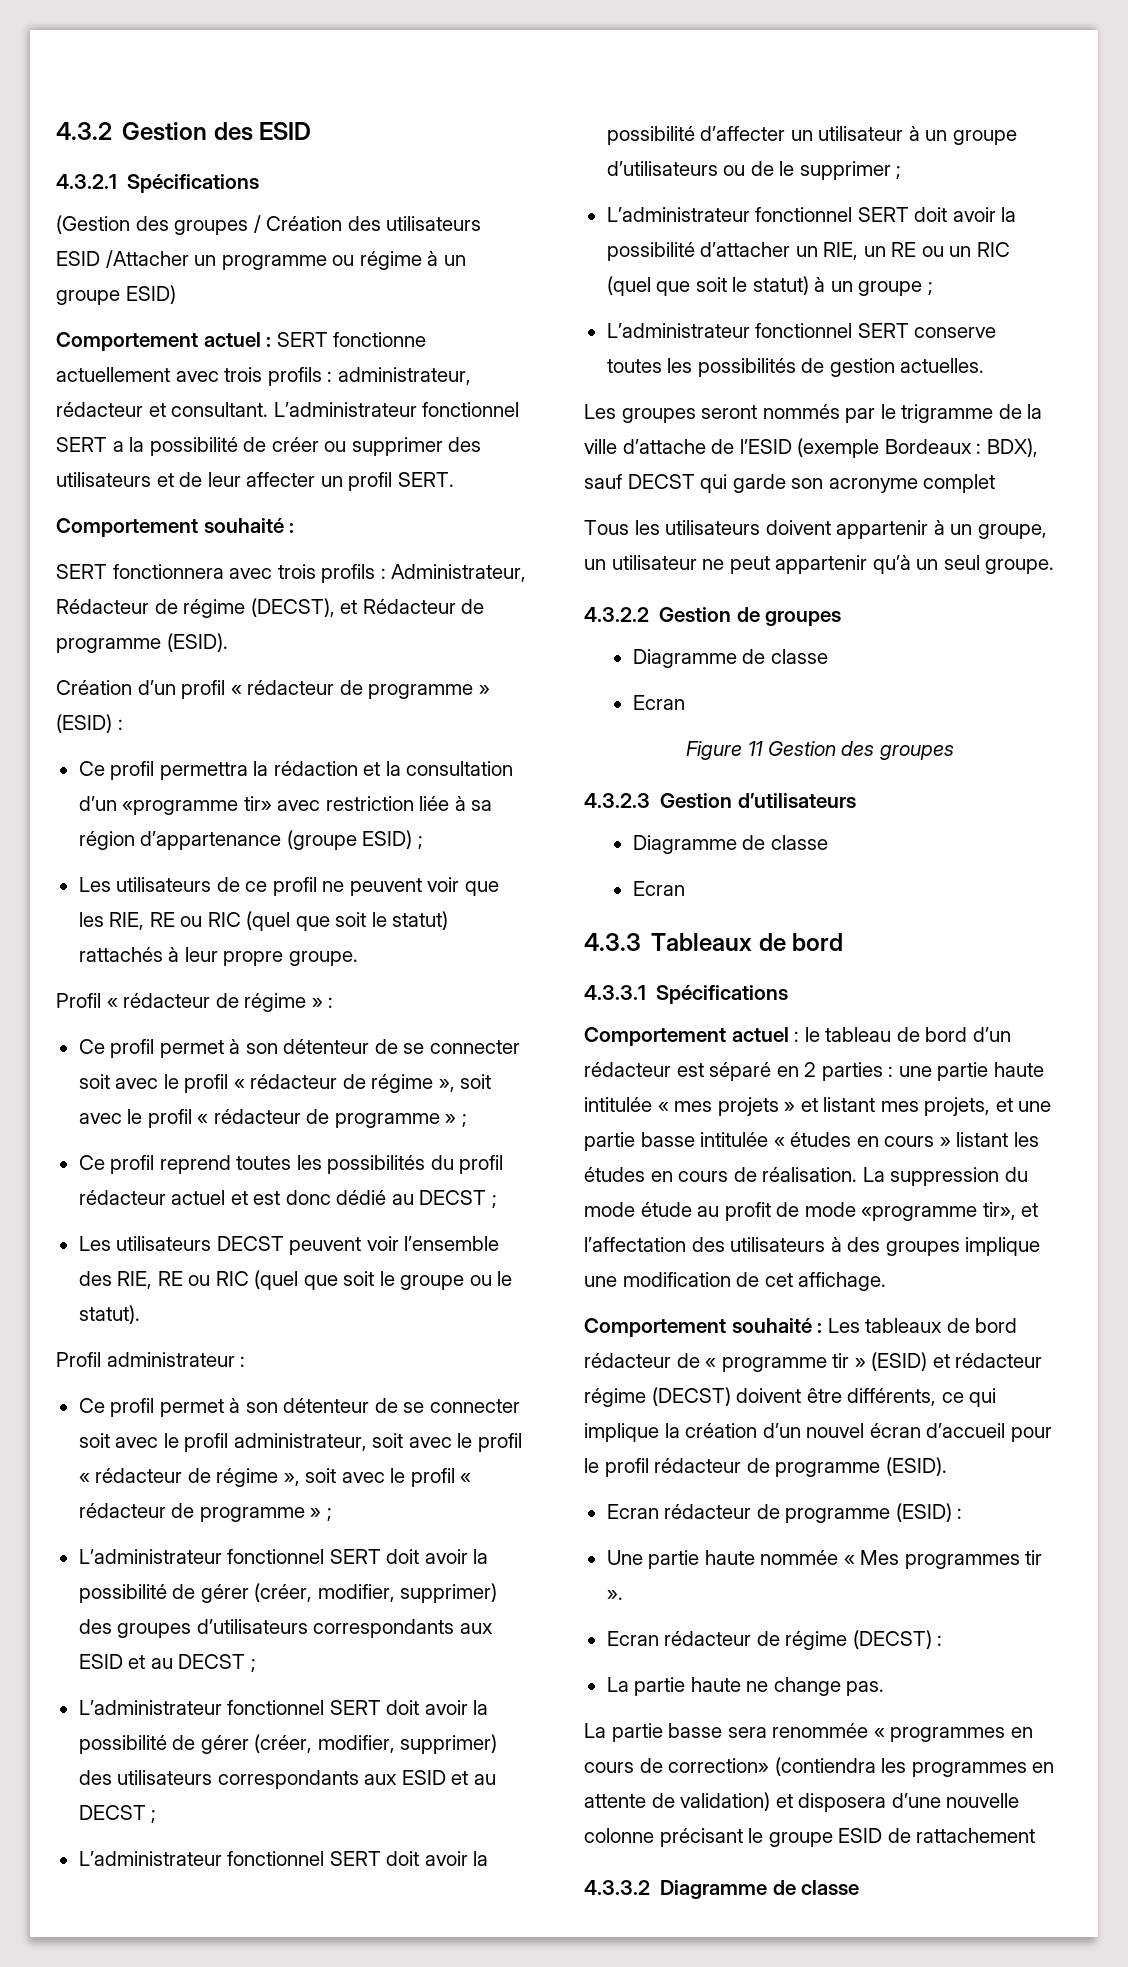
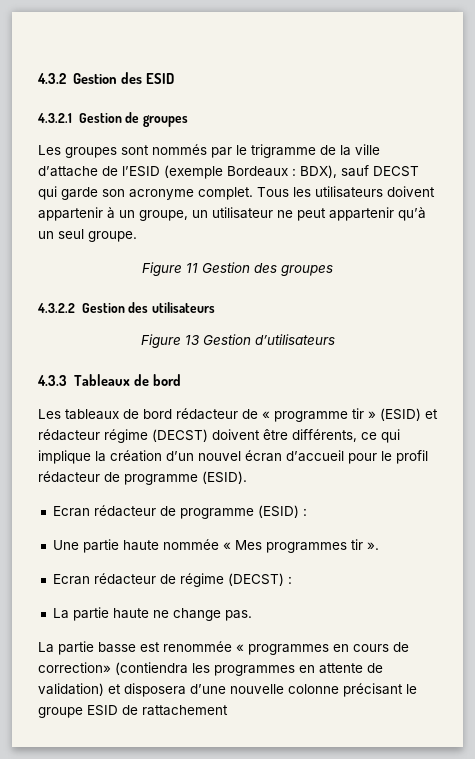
[127,174,260,193] [56,215,482,235] [56,250,466,270] [56,285,176,305] [56,332,427,351] [56,367,471,386] [56,402,520,417] [56,437,482,456] [56,472,454,491] [56,518,295,537] [56,564,527,583] [56,598,485,618] [56,633,228,653] [56,680,490,699] [56,714,123,733] [78,761,514,780] [78,796,493,815] [78,830,423,850] [78,877,499,896] [78,911,449,931] [78,947,358,966] [56,993,334,1012] [78,1039,520,1058] [78,1074,492,1093] [78,1109,467,1128] [78,1155,504,1174] [78,1190,497,1208] [78,1236,500,1255] [78,1270,513,1290] [78,1305,140,1324] [56,1352,246,1367] [78,1398,520,1417] [78,1433,522,1452] [78,1468,472,1487] [78,1503,332,1522] [78,1549,489,1564] [78,1583,498,1603] [78,1619,493,1638] [78,1654,256,1672] [78,1700,489,1715] [78,1734,498,1754] [78,1770,496,1789] [78,1805,157,1823] [78,1851,489,1866] [606,126,1017,145] [606,161,902,180] [606,207,1017,222] [606,242,1010,261] [606,276,933,296] [606,323,997,338] [606,358,985,377] Spécifications // (Gestion des groupes / Création des utilisateurs ESID /Attacher un programme ou régime à un groupe ESID) // Comportement actuel : SERT fonctionne actuellement avec trois profils : administrateur, rédacteur et consultant. L’administrateur fonctionnel SERT a la possibilité de créer ou supprimer des utilisateurs et de leur affecter un profil SERT. // Comportement souhaité : // SERT fonctionnera avec trois profils : Administrateur, Rédacteur de régime (DECST), et Rédacteur de programme (ESID). // Création d’un profil « rédacteur de programme » (ESID) : // Ce profil permettra la rédaction et la consultation d’un «programme tir» avec restriction liée à sa région d’appartenance (groupe ESID) ; // Les utilisateurs de ce profil ne peuvent voir que les RIE, RE ou RIC (quel que soit le statut) rattachés à leur propre groupe. // Profil « rédacteur de régime » : // Ce profil permet à son détenteur de se connecter soit avec le profil « rédacteur de régime », soit avec le profil « rédacteur de programme » ; // Ce profil reprend toutes les possibilités du profil rédacteur actuel et est donc dédié au DECST ; // Les utilisateurs DECST peuvent voir l’ensemble des RIE, RE ou RIC (quel que soit le groupe ou le statut). // Profil administrateur : // Ce profil permet à son détenteur de se connecter soit avec le profil administrateur, soit avec le profil « rédacteur de régime », soit avec le profil « rédacteur de programme » ; // L’administrateur fonctionnel SERT doit avoir la possibilité de gérer (créer, modifier, supprimer) des groupes d’utilisateurs correspondants aux ESID et au DECST ; // L’administrateur fonctionnel SERT doit avoir la possibilité de gérer (créer, modifier, supprimer) des utilisateurs correspondants aux ESID et au DECST ; // L’administrateur fonctionnel SERT doit avoir la possibilité d’affecter un utilisateur à un groupe d’utilisateurs ou de le supprimer ; // L’administrateur fonctionnel SERT doit avoir la possibilité d’attacher un RIE, un RE ou un RIC (quel que soit le statut) à un groupe ; // L’administrateur fonctionnel SERT conserve toutes les possibilités de gestion actuelles. -> [78,112,189,127] Gestion de groupes
[701,405,758,419] seront -> [121,145,149,155] sont
[923,474,996,493] complet // -> [198,187,253,200] complet.
[584,607,842,626] [632,649,828,668] [632,695,685,710] // 4.3.2.2 Gestion de groupes // Diagramme de classe // Ecran -> (137, 236) none
[584,793,856,808] [632,835,828,854] [632,881,685,896] [584,933,844,951] [584,985,789,1004] [584,1027,1011,1046] [584,1062,1044,1081] [584,1097,1052,1116] [584,1132,1039,1151] [584,1167,1028,1186] [584,1202,1039,1221] [584,1237,1041,1256] [584,1272,887,1291] [584,1318,823,1337] 4.3.2.3 Gestion d’utilisateurs // Diagramme de classe // Ecran // 4.3.3 Tableaux de bord // 4.3.3.1 Spécifications // Comportement actuel : le tableau de bord d’un rédacteur est séparé en 2 parties : une partie haute intitulée « mes projets » et listant mes projets, et une partie basse intitulée « études en cours » listant les études en cours de réalisation. La suppression du mode étude au profit de mode «programme tir», et l’affectation des utilisateurs à des groupes implique une modification de cet affichage. // Comportement souhaité : -> [37,302,216,313] [140,334,335,348] [37,374,181,386] 4.3.2.2 Gestion des utilisateurs // Figure 13 Gestion d’utilisateurs // 4.3.3 Tableaux de bord //
[727,1727,767,1738] sera -> [140,642,160,652] est
[584,1880,860,1899] // 4.3.3.2 Diagramme de classe -> (228, 710) none

